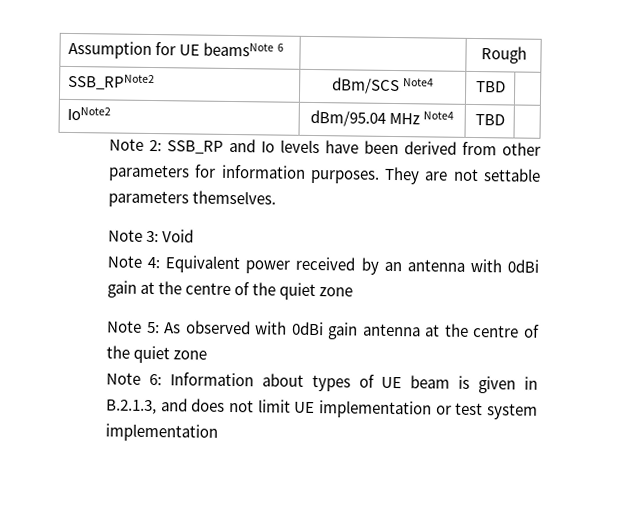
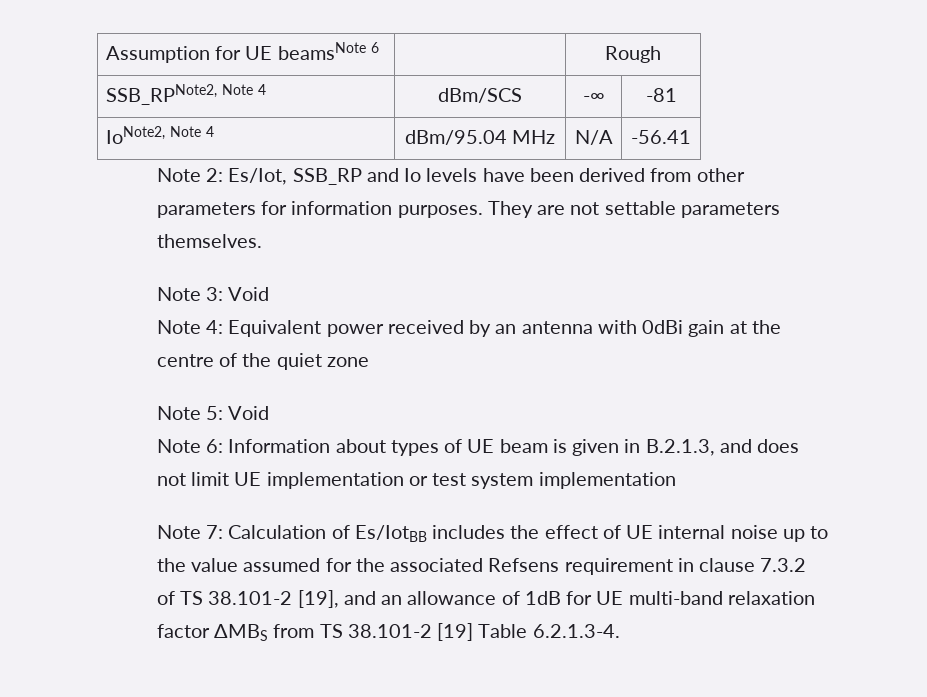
[68,73,156,91] [331,77,435,95] [475,81,506,93] [67,106,112,121] SSB_RPNote2 | dBm/SCS Note4 | TBD | // IoNote2 -> [105,84,267,105] [438,88,522,103] [582,93,605,102] [645,88,677,102] [105,126,215,144] SSB_RPNote2, Note 4 | dBm/SCS | -∞ | -81 // IoNote2, Note 4
[423,111,455,120] [474,114,505,126] Note4 | TBD | -> [574,130,613,145] [631,130,691,144] | N/A | -56.41
(163, 145) none -> [228,168,288,185] Es/Iot,
[164,320,541,340] [106,345,208,364] As observed with 0dBi gain antenna at the centre of the quiet zone -> [228,406,270,420] Void
(219, 432) none -> [156,525,829,542] [156,558,807,575] [156,590,815,608] [156,623,620,641] // Note 7: Calculation of Es/IotBB includes the effect of UE internal noise up to the value assumed for the associated Refsens requirement in clause 7.3.2 of TS 38.101-2 [19], and an allowance of 1dB for UE multi-band relaxation factor ΔMBS from TS 38.101-2 [19] Table 6.2.1.3-4.

